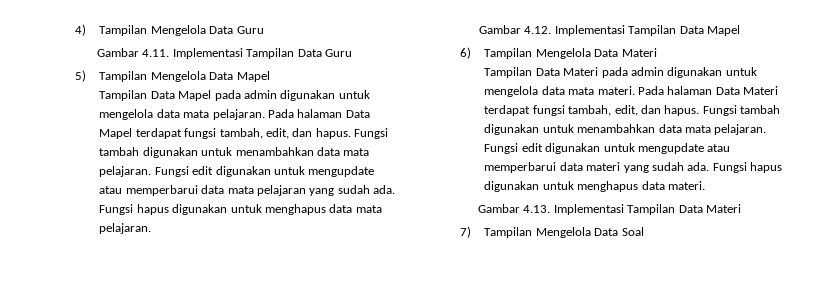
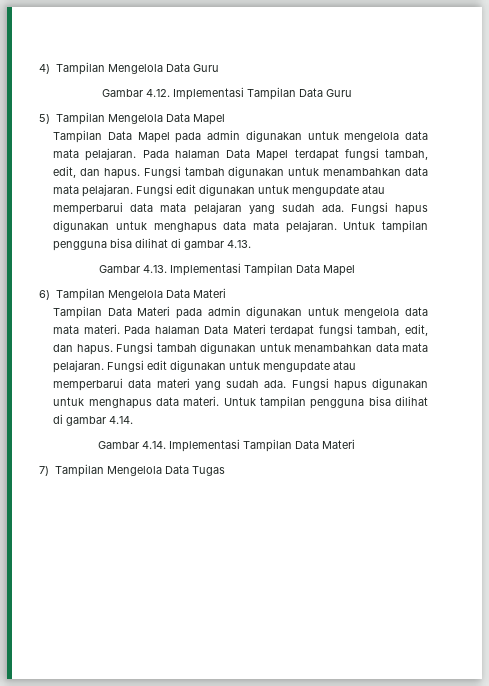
[142,49,170,57] 4.11. -> [145,89,170,97] 4.12.
[479,25,552,34] // Gambar 4.12. -> [343,220,428,233] [53,238,252,251] [98,265,167,273] Untuk tampilan pengguna bisa dilihat di gambar 4.13. // Gambar 4.13.
[478,204,551,213] // Gambar 4.13. -> [223,396,429,409] [53,414,134,426] [98,441,166,449] Untuk tampilan pengguna bisa dilihat di gambar 4.14. // Gambar 4.14.
[621,227,644,236] Soal -> [191,466,225,476] Tugas

